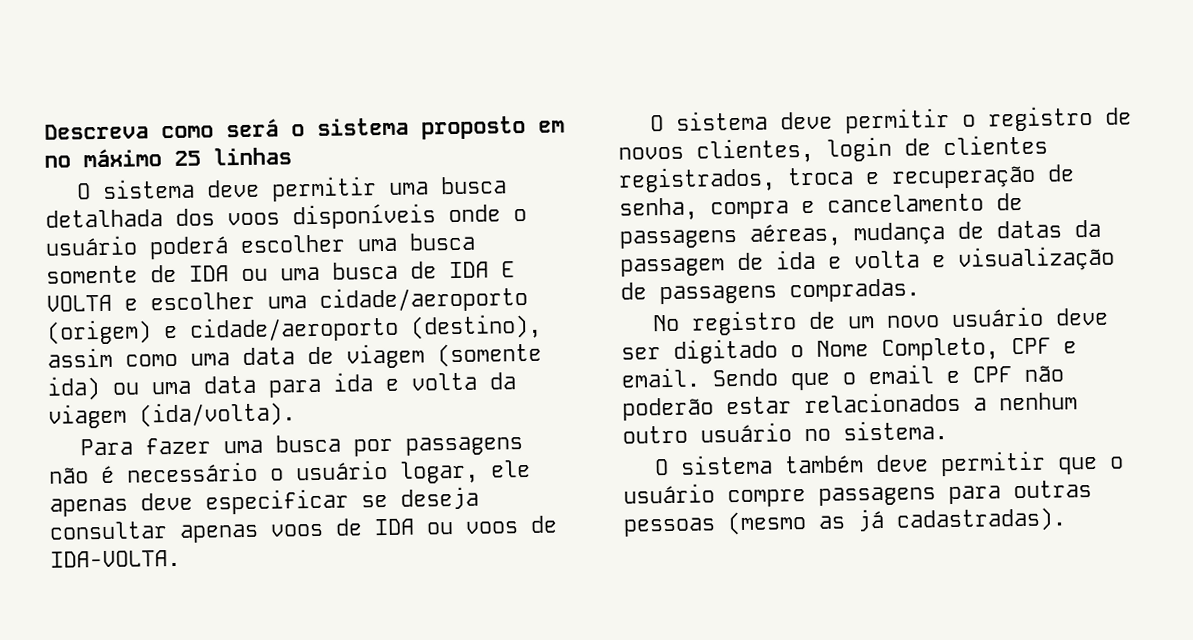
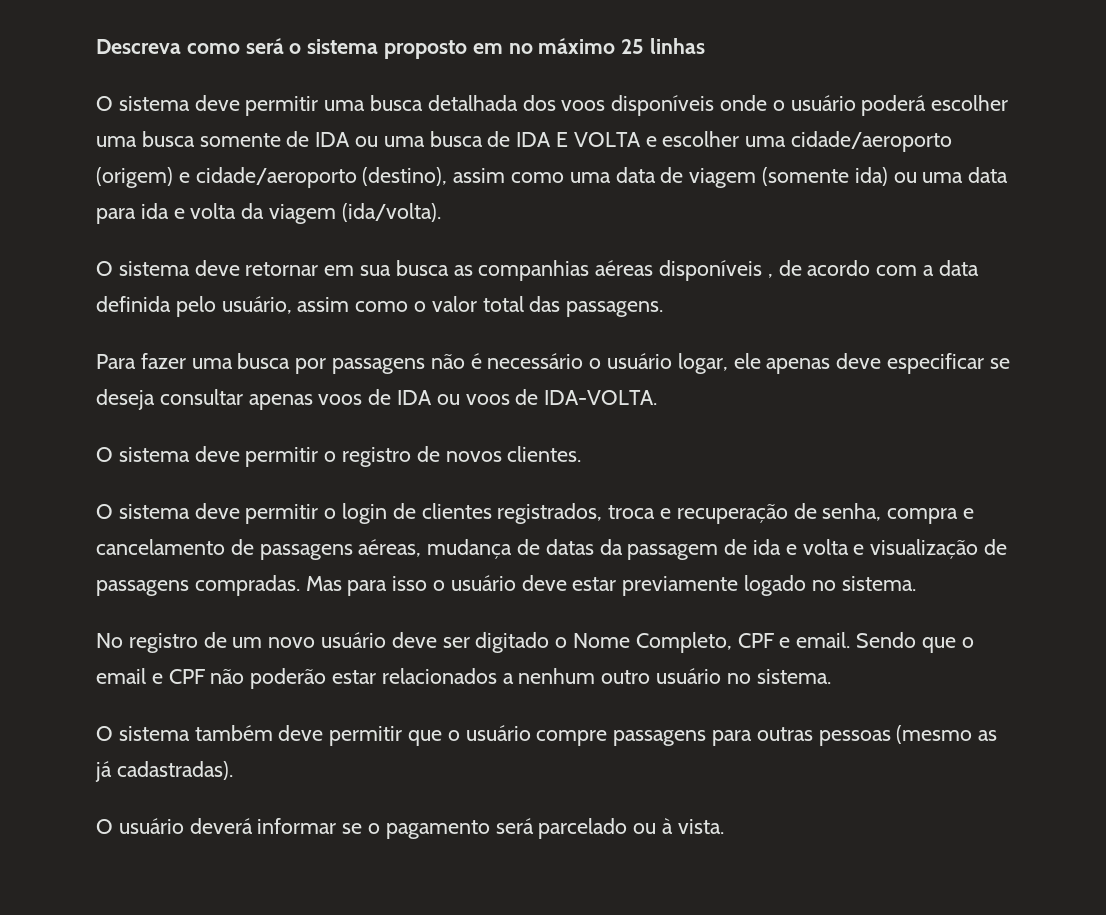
(296, 414) none -> [96,260,979,281] [96,296,664,317] // O sistema deve retornar em sua busca as companhias aéreas disponíveis , de acordo com a data definida pelo usuário, assim como o valor total das passagens.
[696,137,814,164] clientes, -> [507,446,582,462] [96,503,337,524] clientes. // O sistema deve permitir o
(920, 290) none -> [305,575,916,596] Mas para isso o usuário deve estar previamente logado no sistema.
(1067, 520) none -> [96,818,724,839] // O usuário deverá informar se o pagamento será parcelado ou à vista.

